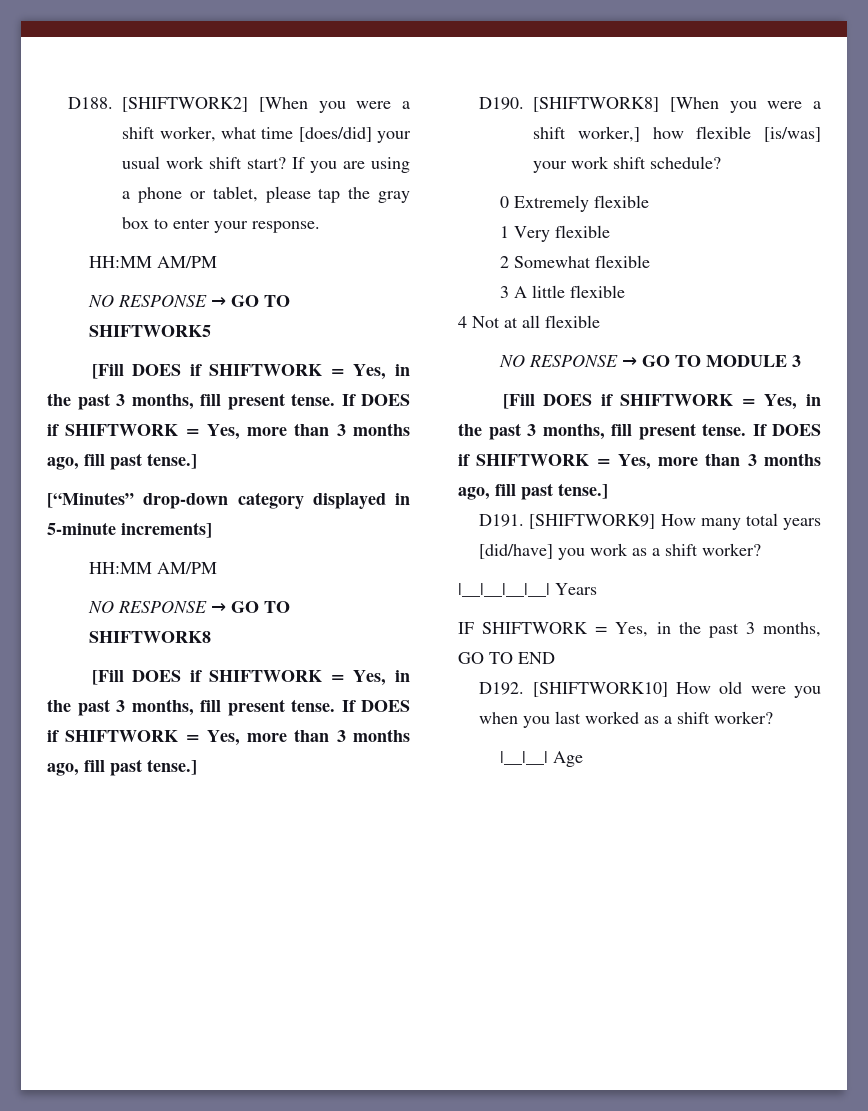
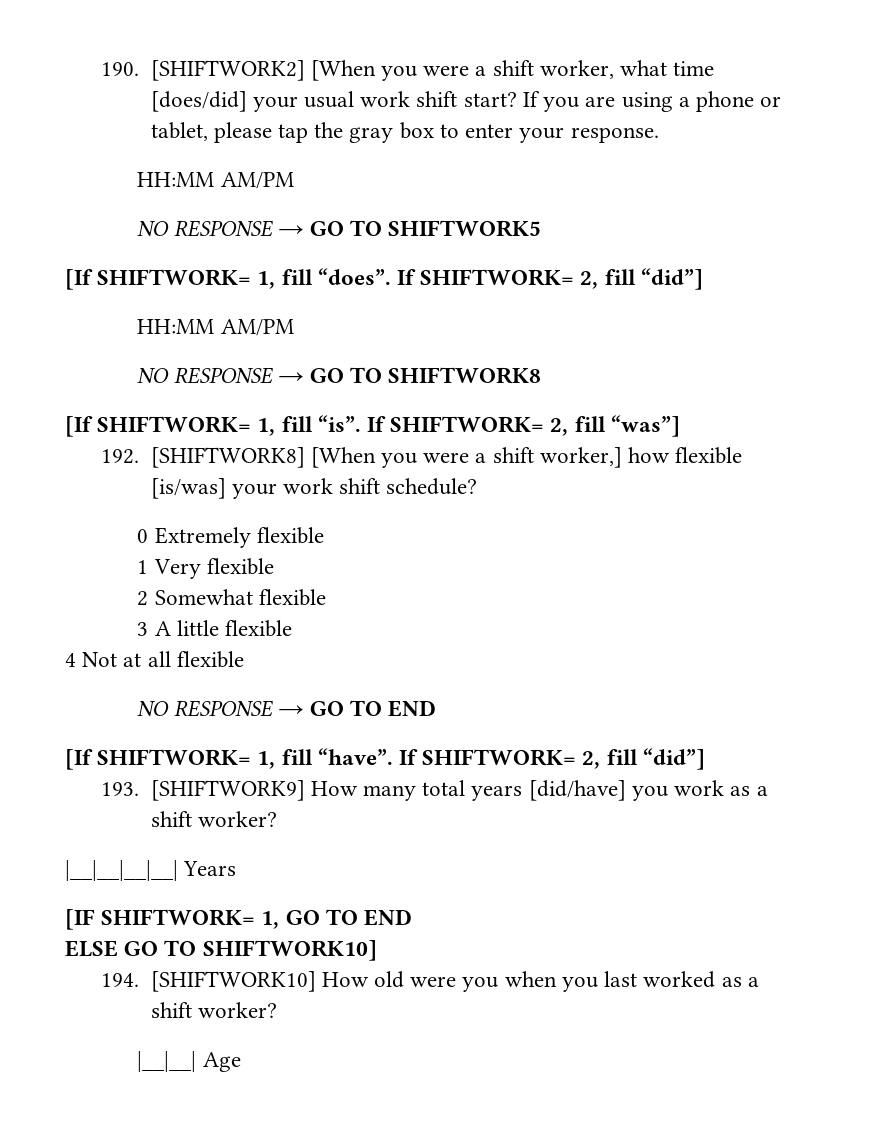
[68,97,114,109] D188. -> [101,62,140,76] 190.
[91,364,410,380] [47,393,410,410] [47,423,410,440] [47,453,197,470] [47,492,410,509] [47,522,212,538] [Fill DOES if SHIFTWORK = Yes, in the past 3 months, fill present tense. If DOES if SHIFTWORK = Yes, more than 3 months ago, fill past tense.] // [“Minutes” drop-down category displayed in 5-minute increments] -> [65,268,703,290] [If SHIFTWORK= 1, fill “does”. If SHIFTWORK= 2, fill “did”]
[91,670,410,686] [47,699,410,716] [47,729,410,746] [47,759,197,776] [479,97,525,110] [Fill DOES if SHIFTWORK = Yes, in the past 3 months, fill present tense. If DOES if SHIFTWORK = Yes, more than 3 months ago, fill past tense.] // D190. -> [65,415,680,437] [101,449,140,464] [If SHIFTWORK= 1, fill “is”. If SHIFTWORK= 2, fill “was”] // 192.
[706,355,802,367] [502,394,821,410] [458,423,821,440] [458,453,821,470] [458,483,608,500] [479,514,525,527] MODULE 3 // [Fill DOES if SHIFTWORK = Yes, in the past 3 months, fill present tense. If DOES if SHIFTWORK = Yes, more than 3 months ago, fill past tense.] // D191. -> [388,700,437,717] [65,748,705,770] [101,782,140,796] END // [If SHIFTWORK= 1, fill “have”. If SHIFTWORK= 2, fill “did”] // 193.
[458,622,821,638] [458,652,555,664] [479,682,525,695] IF SHIFTWORK = Yes, in the past 3 months, GO TO END // D192. -> [65,909,413,930] [65,940,377,961] [101,973,140,987] [IF SHIFTWORK= 1, GO TO END // ELSE GO TO SHIFTWORK10] // 194.

